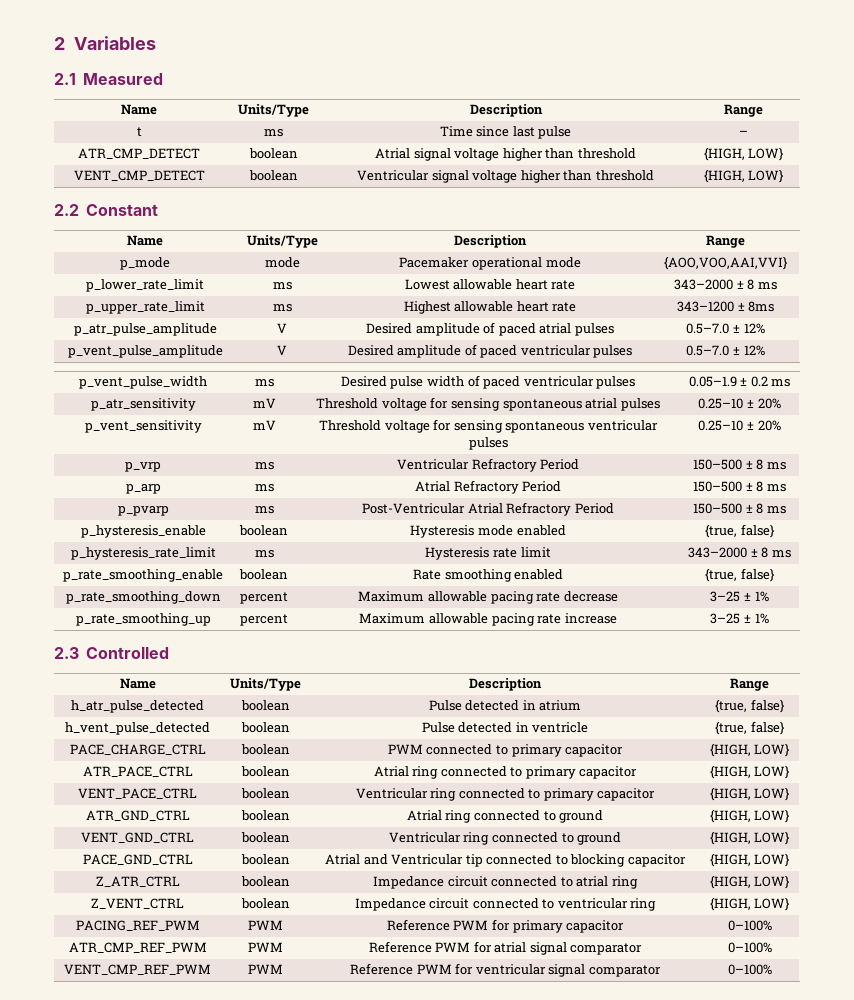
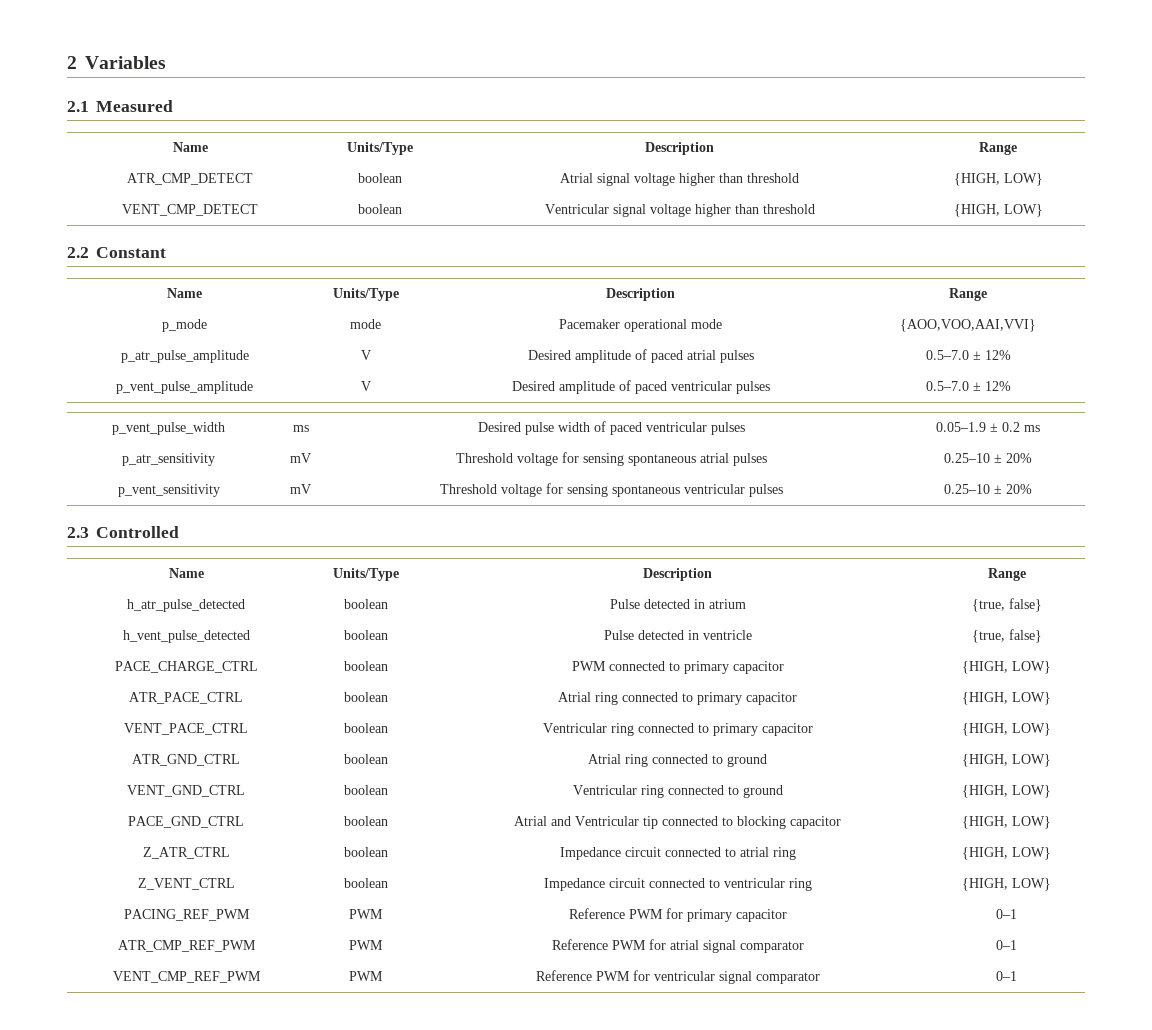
[136,127,142,137] [264,129,283,137] [439,126,572,139] [739,130,748,136] // t | ms | Time since last pulse | – -> (1017, 148) none
[86,279,204,292] [272,282,292,290] [404,279,576,290] [674,279,777,290] [85,301,205,314] [272,304,292,312] [403,301,577,314] [676,301,775,312] // p_lower_rate_limit | ms | Lowest allowable heart rate | 343–2000 ± 8 ms // p_upper_rate_limit | ms | Highest allowable heart rate | 343–1200 ± 8ms -> (1036, 325) none
[125,462,161,472] [254,462,274,470] [396,458,580,472] [693,459,786,470] [125,484,161,494] [254,484,274,492] [414,480,562,494] [693,481,786,492] [117,506,169,516] [254,506,274,514] [362,502,614,516] [693,503,786,514] [80,525,206,538] [239,525,288,536] [410,525,566,538] [705,524,775,538] [70,547,216,560] [254,550,274,558] [425,547,551,560] [688,547,791,558] [63,569,223,582] [239,569,288,580] [412,569,564,582] [705,568,775,582] [65,591,221,604] [240,592,288,604] [358,591,618,604] [710,591,769,602] [75,613,211,626] [240,614,288,626] [359,613,617,626] [710,613,769,624] // p_vrp | ms | Ventricular Refractory Period | 150–500 ± 8 ms // p_arp | ms | Atrial Refractory Period | 150–500 ± 8 ms // p_pvarp | ms | Post-Ventricular Atrial Refractory Period | 150–500 ± 8 ms // p_hysteresis_enable | boolean | Hysteresis mode enabled | {true, false} // p_hysteresis_rate_limit | ms | Hysteresis rate limit | 343–2000 ± 8 ms // p_rate_smoothing_enable | boolean | Rate smoothing enabled | {true, false} // p_rate_smoothing_down | percent | Maximum allowable pacing rate decrease | 3–25 ± 1% // p_rate_smoothing_up | percent | Maximum allowable pacing rate increase | 3–25 ± 1% -> (1032, 489) none
[727,920,772,931] 0–100% -> [996,909,1017,919] 0–1
[727,942,772,953] 0–100% -> [996,940,1017,950] 0–1
[727,964,772,975] 0–100% -> [996,971,1017,981] 0–1

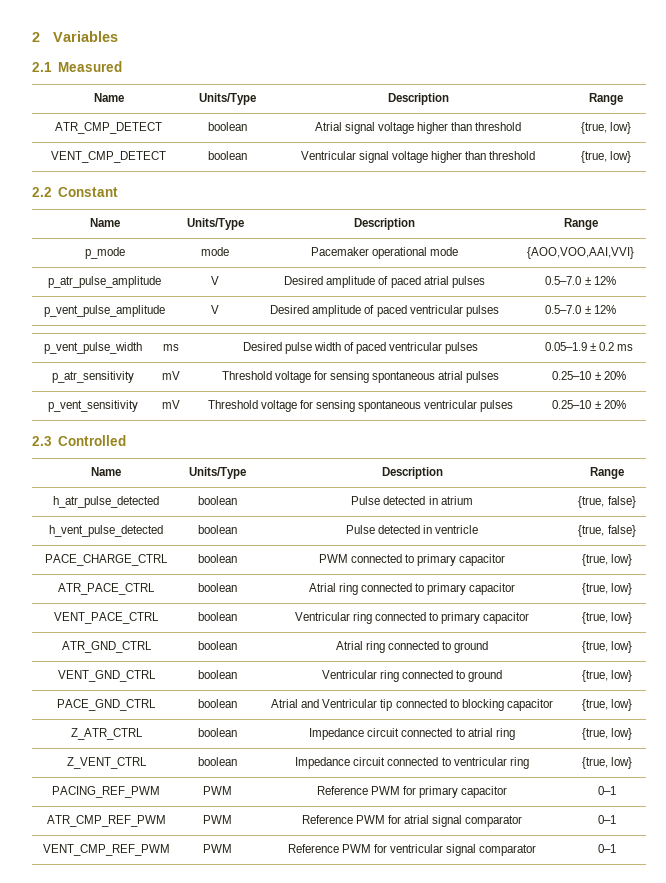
[953,173,1043,186] {HIGH, LOW} -> [580,122,632,134] {true, low}
[953,204,1043,217] {HIGH, LOW} -> [580,151,632,163] {true, low}
[962,661,1051,674] {HIGH, LOW} -> [581,554,633,566] {true, low}
[962,692,1051,705] {HIGH, LOW} -> [581,583,633,595] {true, low}
[962,723,1051,736] {HIGH, LOW} -> [581,612,633,624] {true, low}
[962,754,1051,767] {HIGH, LOW} -> [581,641,633,653] {true, low}
[962,785,1051,798] {HIGH, LOW} -> [581,670,633,682] {true, low}
[962,816,1051,829] {HIGH, LOW} -> [581,699,633,711] {true, low}
[962,847,1051,860] {HIGH, LOW} -> [581,728,633,740] {true, low}
[962,878,1051,891] {HIGH, LOW} -> [581,757,633,769] {true, low}

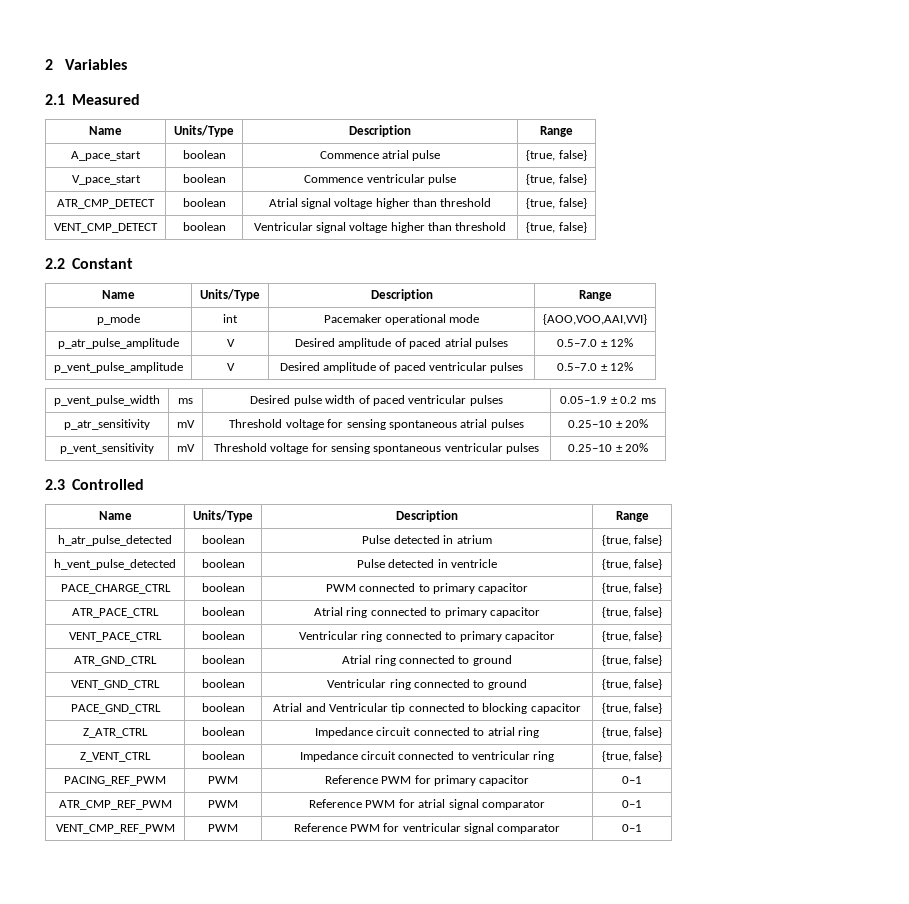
(623, 99) none -> [71,151,141,161] [182,150,226,159] [319,150,441,161] [526,150,587,161] [71,175,141,185] [182,174,226,183] [304,174,456,185] [526,174,587,185] // A_pace_start | boolean | Commence atrial pulse | {true, false} // V_pace_start | boolean | Commence ventricular pulse | {true, false}
[610,122,632,134] low} -> [558,198,587,209] false}
[610,151,632,163] low} -> [558,222,587,233] false}
[201,247,229,256] mode -> [222,314,238,323] int
[611,554,633,566] low} -> [634,583,663,594] false}
[611,583,633,595] low} -> [634,607,663,618] false}
[611,612,633,624] low} -> [634,631,663,642] false}
[611,641,633,653] low} -> [634,655,663,666] false}
[611,670,633,682] low} -> [634,679,663,690] false}
[611,699,633,711] low} -> [634,703,663,714] false}
[611,728,633,740] low} -> [634,727,663,738] false}
[611,757,633,769] low} -> [634,751,663,762] false}

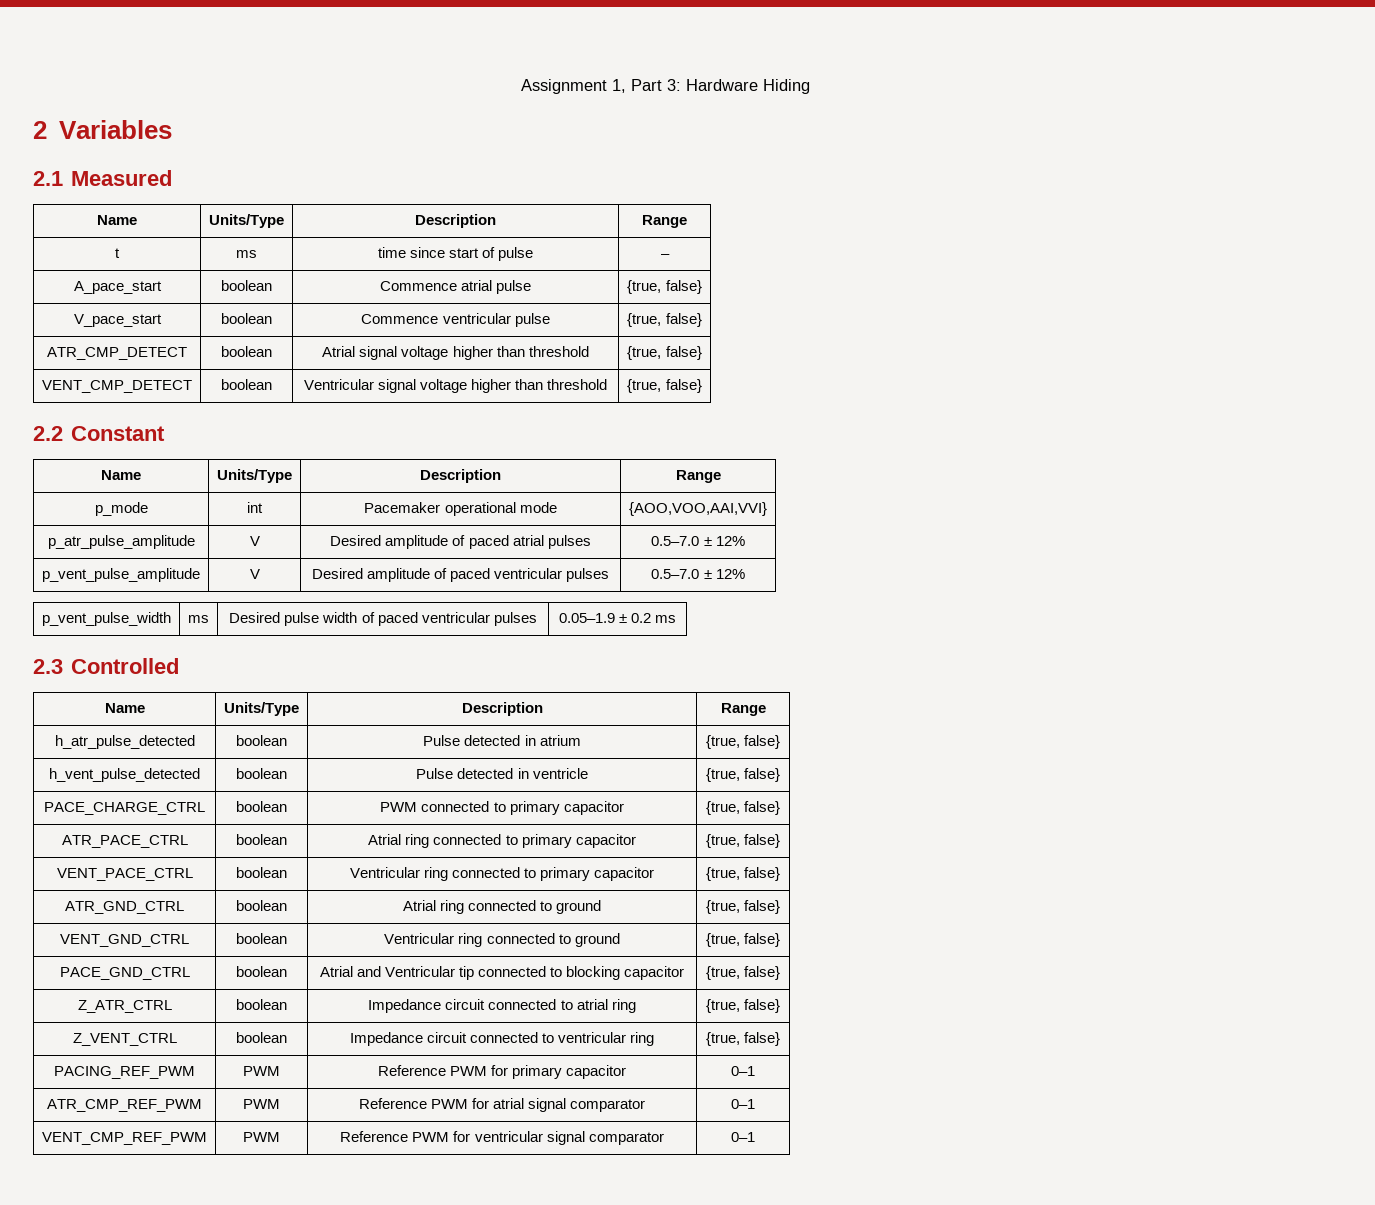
(45, 64) none -> [521,79,810,94] Assignment 1, Part 3: Hardware Hiding //
(573, 131) none -> [115,248,120,258] [236,250,257,258] [377,247,534,261] [660,254,670,258] // t | ms | time since start of pulse | –
[64,419,150,430] [177,420,195,428] [229,419,524,430] [568,419,648,428] [60,443,154,454] [177,444,195,452] [213,443,540,454] [568,443,648,452] // p_atr_sensitivity | mV | Threshold voltage for sensing spontaneous atrial pulses | 0.25–10 ± 20% // p_vent_sensitivity | mV | Threshold voltage for sensing spontaneous ventricular pulses | 0.25–10 ± 20% -> (677, 619) none

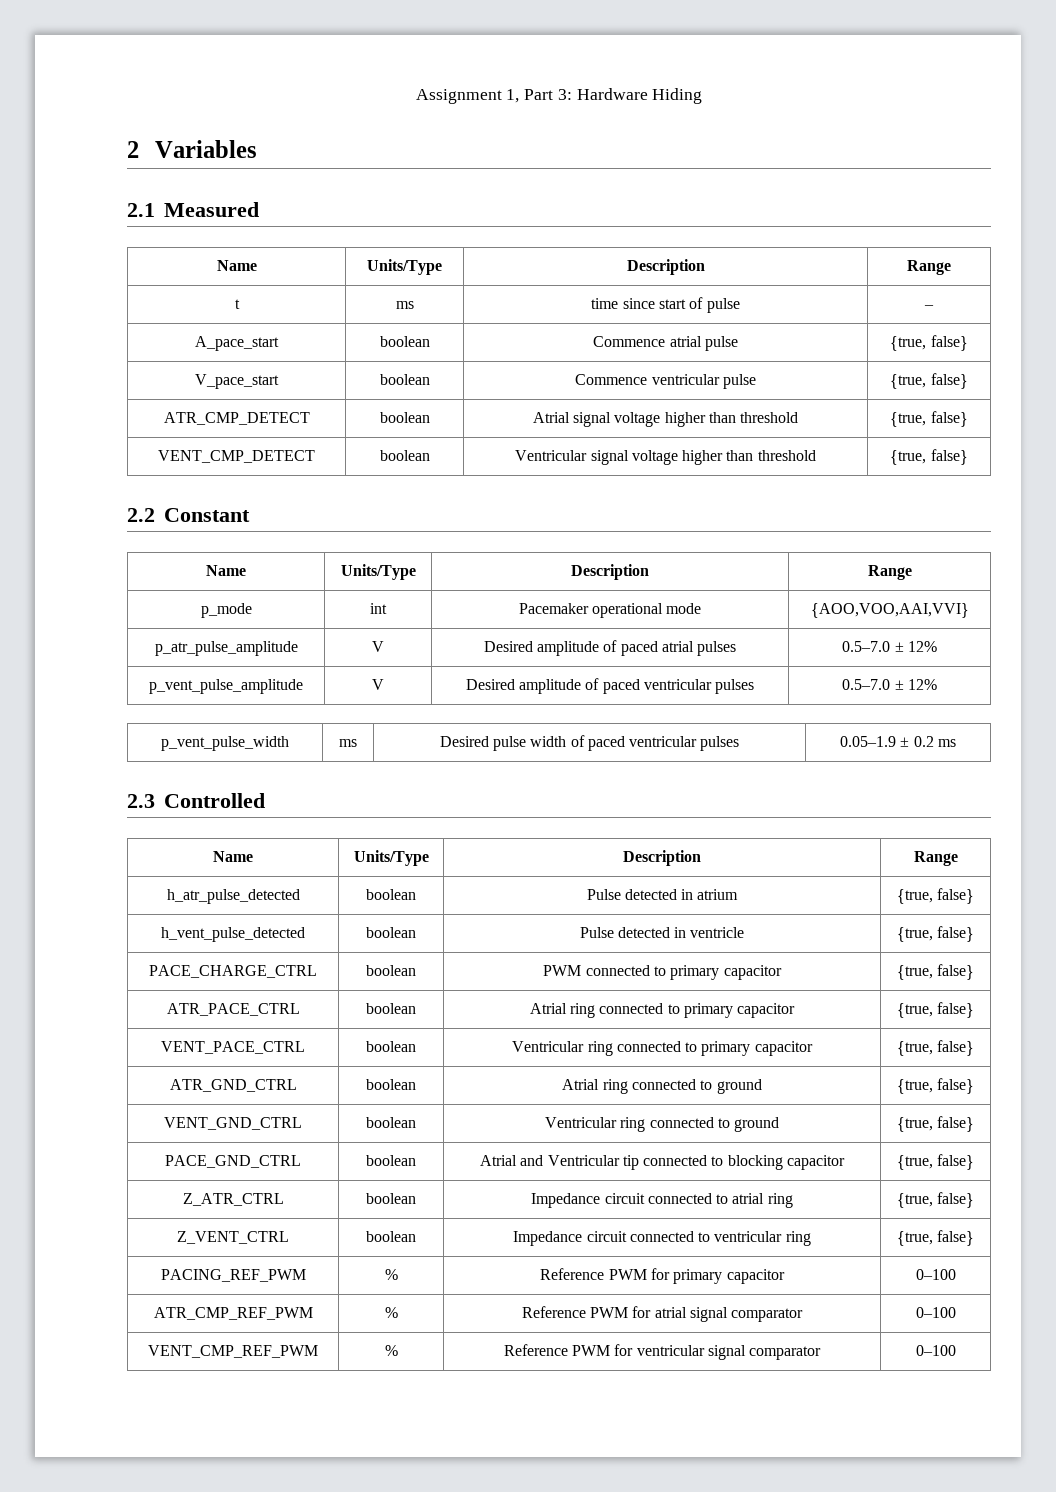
[243,1066,280,1076] PWM -> [384,1269,398,1280] %
[731,1066,755,1076] 0–1 -> [915,1269,956,1280] 0–100
[243,1099,280,1109] PWM -> [384,1307,398,1318] %
[731,1099,755,1109] 0–1 -> [915,1307,956,1318] 0–100
[243,1132,280,1142] PWM -> [384,1345,398,1356] %
[731,1132,755,1142] 0–1 -> [915,1345,956,1356] 0–100

